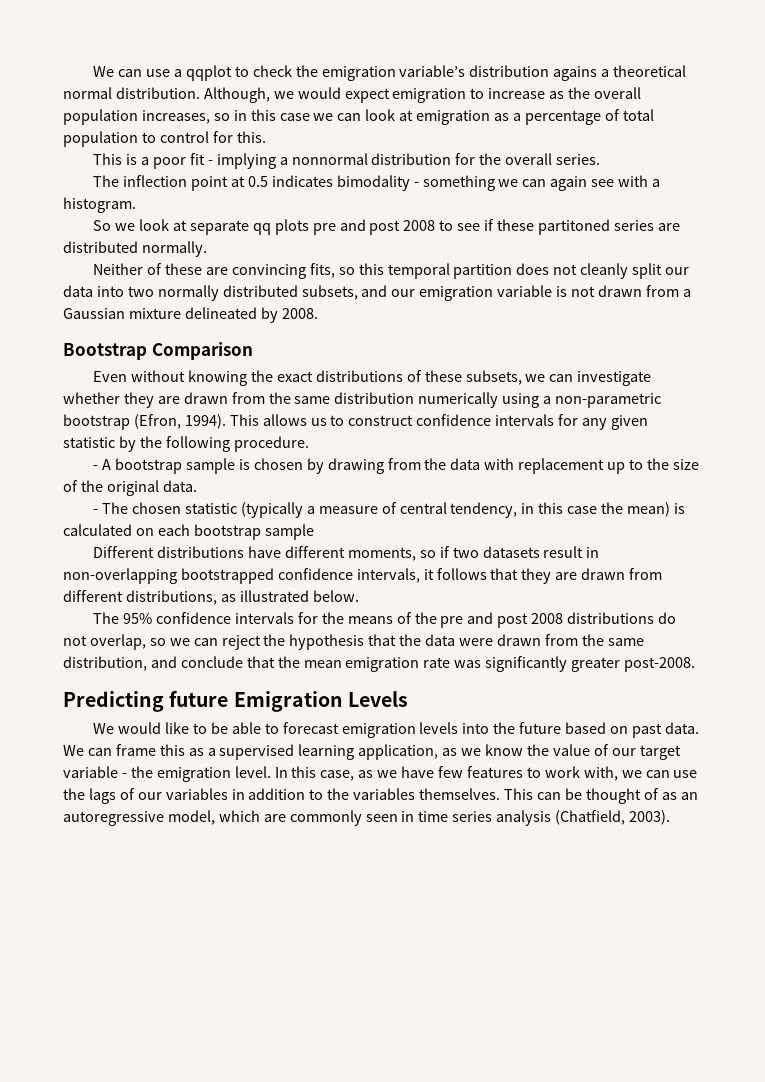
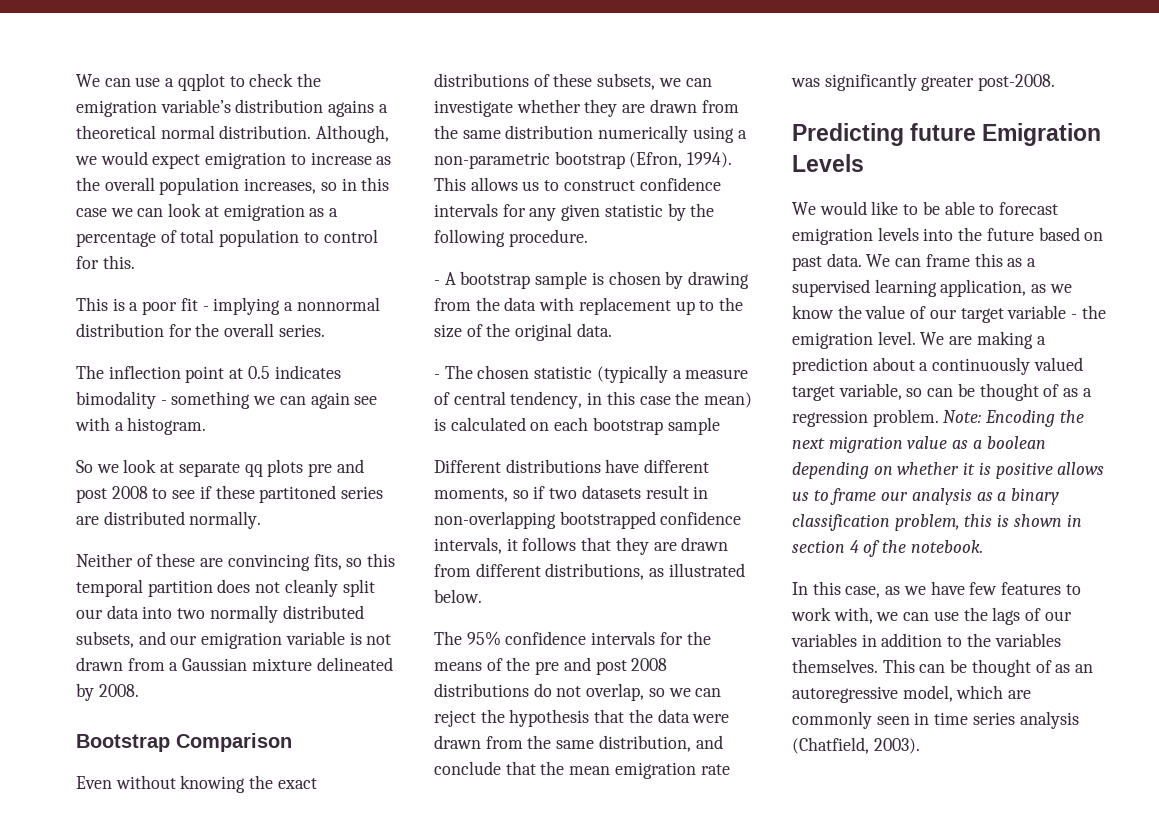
(271, 772) none -> [920,331,1046,349] [792,357,1083,375] [792,383,1092,401] [792,409,1084,427] [792,436,1046,453] [792,462,1105,479] [792,488,1060,505] [792,514,1082,531] [792,540,983,557] We are making a prediction about a continuously valued target variable, so can be thought of as a regression problem. Note: Encoding the next migration value as a boolean depending on whether it is positive allows us to frame our analysis as a binary classification problem, this is shown in section 4 of the notebook. //

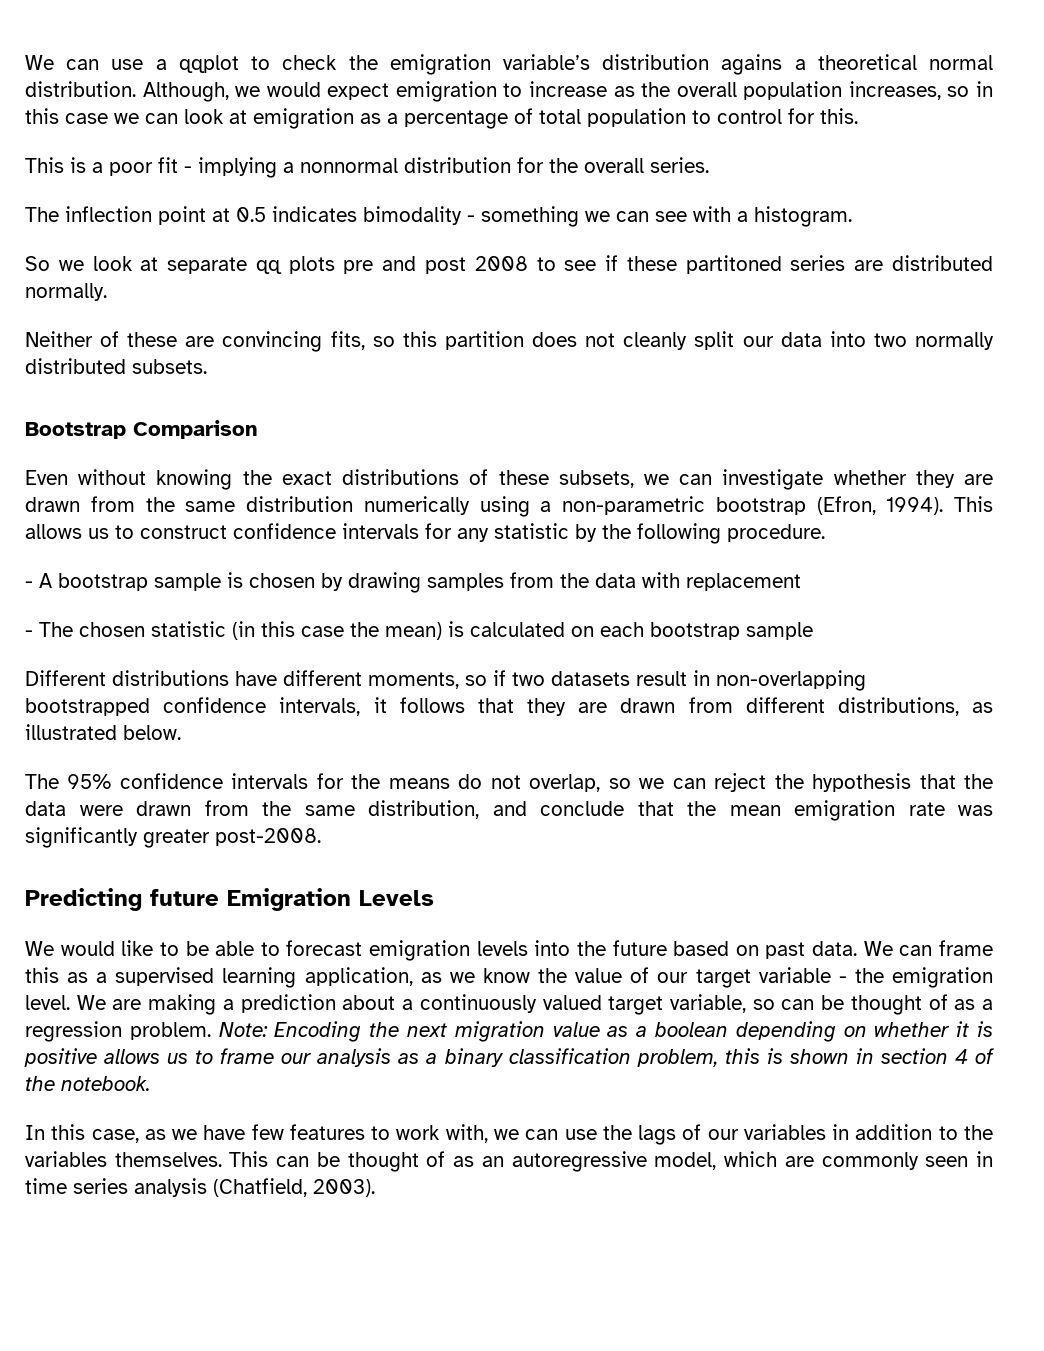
[310,392,350,409] again -> (649, 216) none
[76,579,143,597] temporal -> (437, 339) none
[76,631,392,649] [76,657,393,671] [76,683,139,701] subsets, and our emigration variable is not drawn from a Gaussian mixture delineated by 2008. -> [132,359,207,374] subsets.
[561,204,601,221] given -> (489, 535) none
(750, 280) none -> [427,573,504,591] samples
[675,297,744,315] [434,323,612,341] [434,365,749,383] [434,391,603,409] up to the size of the original data. // - The chosen statistic (typically a measure of central tendency, in -> [25,621,255,640] // - The chosen statistic (in
[486,657,668,675] [434,683,529,697] of the pre and post 2008 distributions -> (450, 783) none

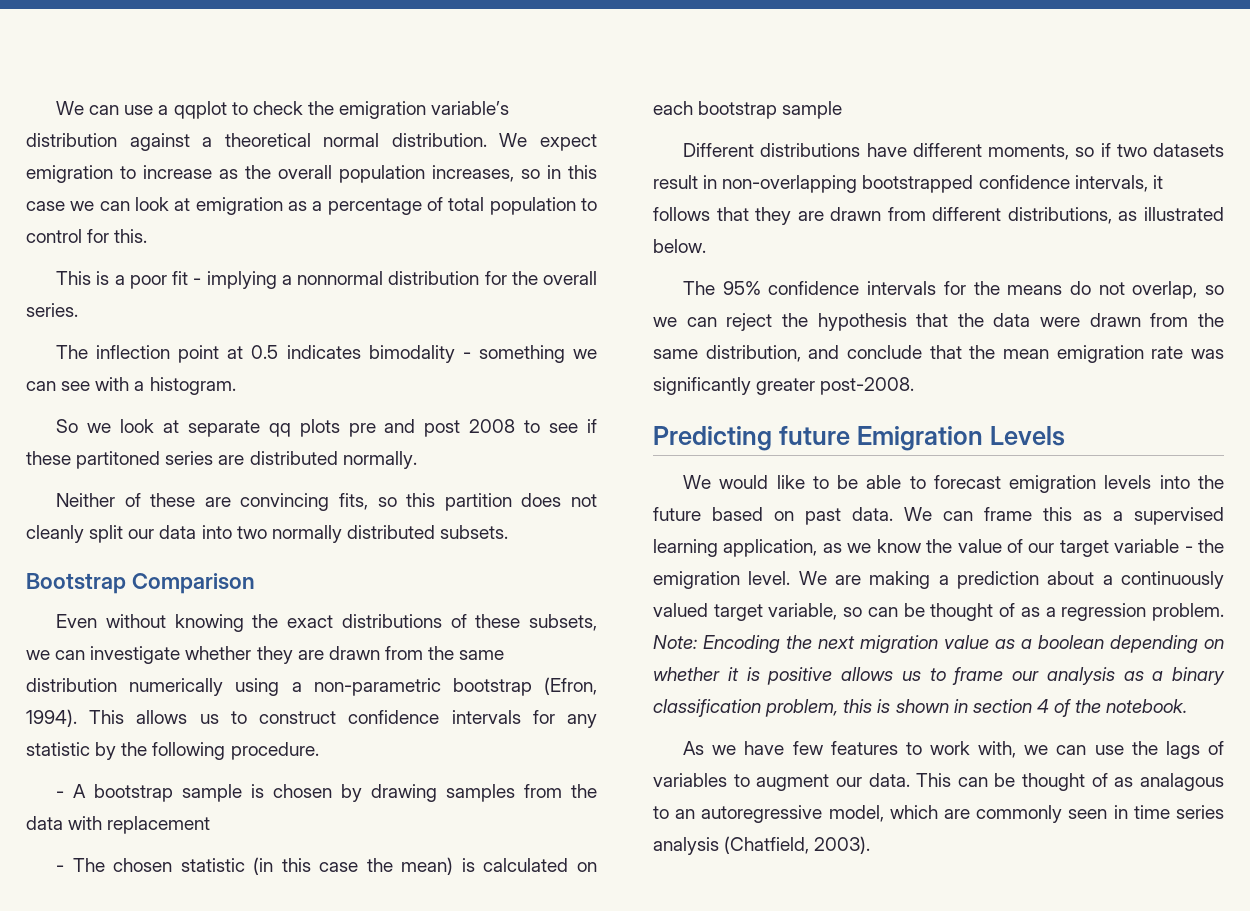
[721,54,783,75] agains -> [129,133,190,151] against
[142,82,321,102] Although, we would -> [499,133,528,147] We
[25,1124,166,1143] In this case, as -> [683,741,705,755] As
[707,1124,993,1140] [25,1151,222,1167] our variables in addition to the variables themselves. -> [653,773,910,791] variables to augment our data.
(475, 1161) none -> [1140,773,1224,791] [653,806,669,819] analagous to

